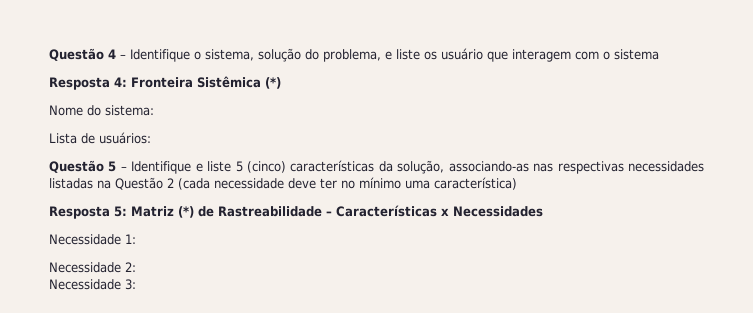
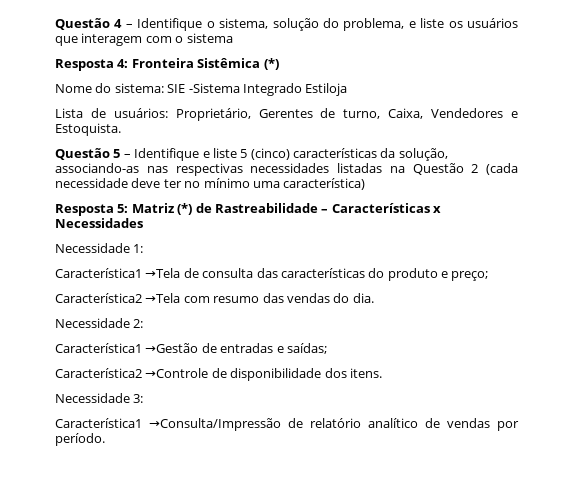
[441,48,483,60] usuário -> [467,18,519,28] usuários
(154, 110) none -> [167,83,348,96] SIE -Sistema Integrado Estiloja
(151, 138) none -> [175,108,519,121] [55,123,121,136] Proprietário, Gerentes de turno, Caixa, Vendedores e Estoquista.
[49,262,136,273] [49,279,136,290] Necessidade 2: // Necessidade 3: -> [55,268,489,281] [55,293,374,303] [55,318,144,328] [55,343,327,354] [55,368,382,381] [55,393,144,403] [55,418,519,431] [55,433,105,446] Característica1 →Tela de consulta das características do produto e preço; // Característica2 →Tela com resumo das vendas do dia. // Necessidade 2: // Característica1 →Gestão de entradas e saídas; // Característica2 →Controle de disponibilidade dos itens. // Necessidade 3: // Característica1 →Consulta/Impressão de relatório analítico de vendas por período.

